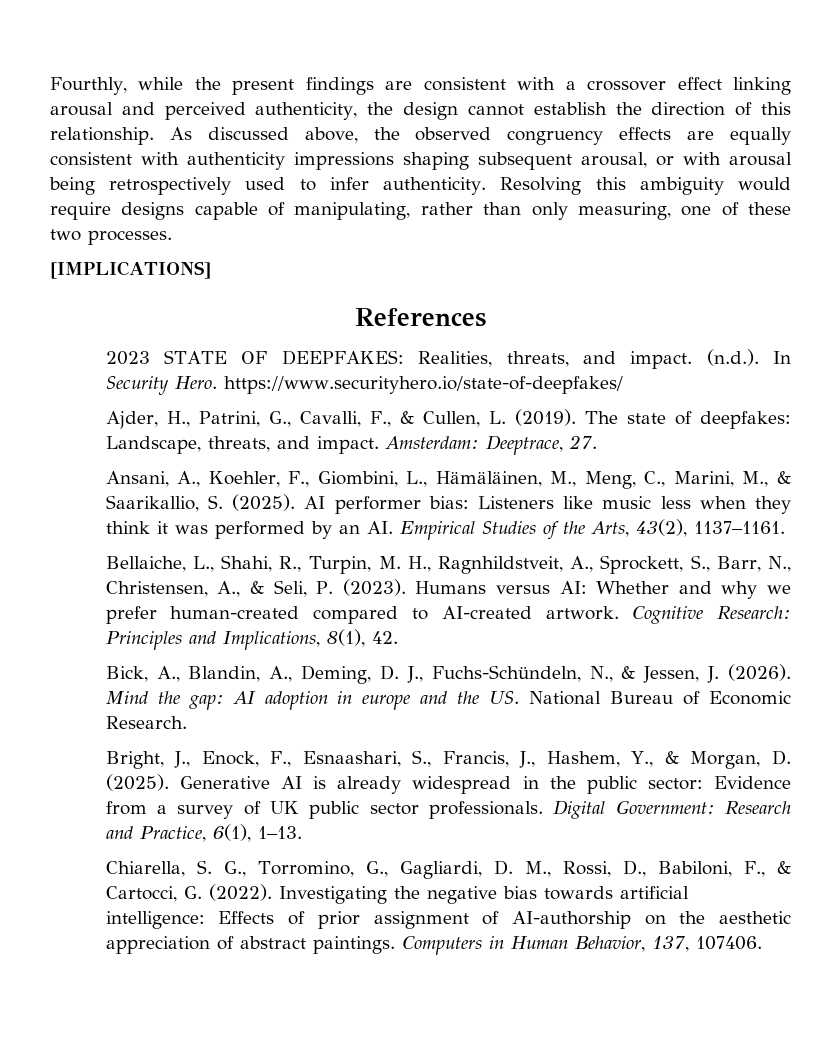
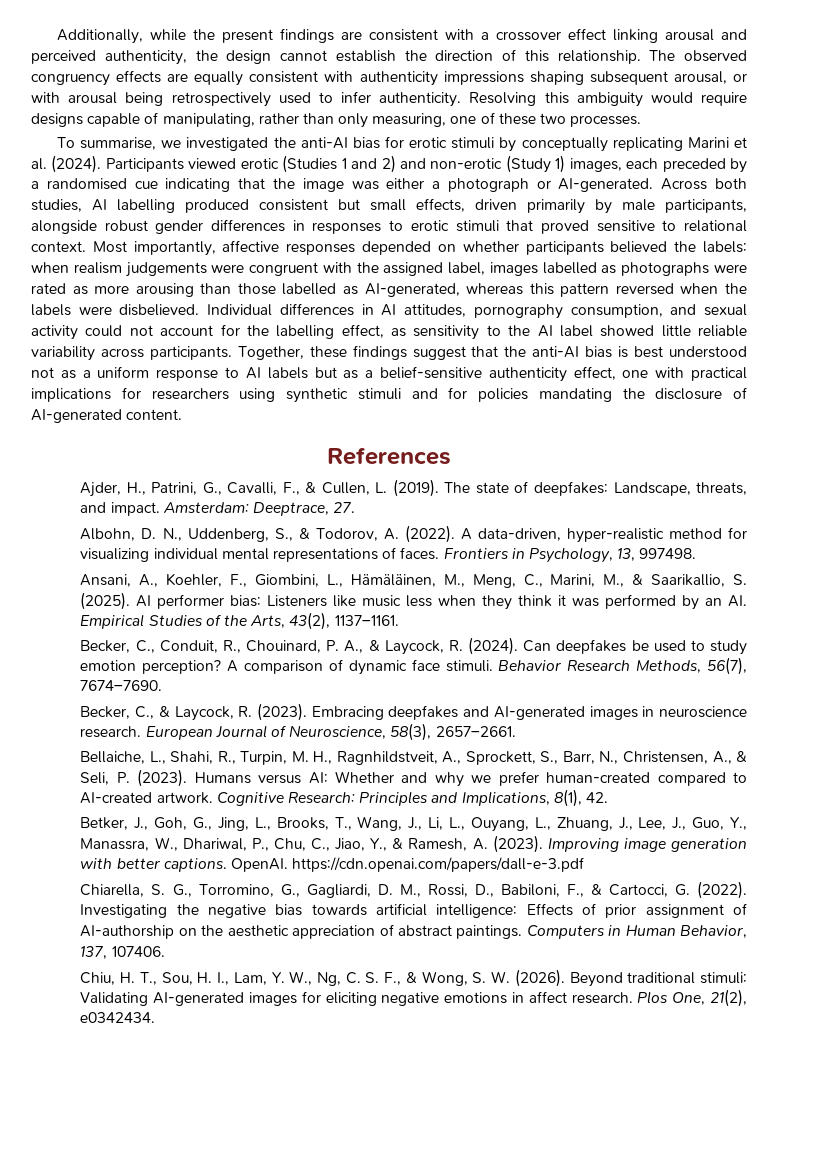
[50,77,127,95] Fourthly, -> [56,29,143,44] Additionally,
[169,127,400,143] As discussed above, the -> [649,50,676,61] The
[50,261,211,279] [355,308,486,327] [105,349,791,369] [105,376,623,395] [IMPLICATIONS] // References // 2023 STATE OF DEEPFAKES: Realities, threats, and impact. (n.d.). In Security Hero. https://www.securityhero.io/state-of-deepfakes/ -> [56,136,747,152] [31,155,747,173] [31,178,748,192] [31,198,747,214] [31,219,748,234] [31,240,747,256] [31,262,747,277] [31,283,747,297] [31,303,748,319] [31,324,747,340] [31,345,747,361] [31,366,747,382] [31,387,747,403] [31,409,183,423] [327,447,451,465] To summarise, we investigated the anti-AI bias for erotic stimuli by conceptually replicating Marini et al. (2024). Participants viewed erotic (Studies 1 and 2) and non-erotic (Study 1) images, each preceded by a randomised cue indicating that the image was either a photograph or AI-generated. Across both studies, AI labelling produced consistent but small effects, driven primarily by male participants, alongside robust gender differences in responses to erotic stimuli that proved sensitive to relational context. Most importantly, affective responses depended on whether participants believed the labels: when realism judgements were congruent with the assigned label, images labelled as photographs were rated as more arousing than those labelled as AI-generated, whereas this pattern reversed when the labels were disbelieved. Individual differences in AI attitudes, pornography consumption, and sexual activity could not account for the labelling effect, as sensitivity to the AI label showed little reliable variability across participants. Together, these findings suggest that the anti-AI bias is best understood not as a uniform response to AI labels but as a belief-sensitive authenticity effect, one with practical implications for researchers using synthetic stimuli and for policies mandating the disclosure of AI-generated content. // References
(597, 442) none -> [80,525,747,543] [80,547,697,563] // Albohn, D. N., Uddenberg, S., & Todorov, A. (2022). A data-driven, hyper-realistic method for visualizing individual mental representations of faces. Frontiers in Psychology, 13, 997498.
(785, 527) none -> [80,637,747,655] [80,657,748,675] [80,680,163,691] [80,703,747,721] [80,723,516,741] // Becker, C., Conduit, R., Chouinard, P. A., & Laycock, R. (2024). Can deepfakes be used to study emotion perception? A comparison of dynamic face stimuli. Behavior Research Methods, 56(7), 7674–7690. // Becker, C., & Laycock, R. (2023). Embracing deepfakes and AI-generated images in neuroscience research. European Journal of Neuroscience, 58(3), 2657–2661.
[105,664,792,684] [105,691,791,710] [105,716,187,729] [105,750,791,769] [105,774,792,794] [105,800,791,819] [105,824,302,842] Bick, A., Blandin, A., Deming, D. J., Fuchs-Schündeln, N., & Jessen, J. (2026). Mind the gap: AI adoption in europe and the US. National Bureau of Economic Research. // Bright, J., Enock, F., Esnaashari, S., Francis, J., Hashem, Y., & Morgan, D. (2025). Generative AI is already widespread in the public sector: Evidence from a survey of UK public sector professionals. Digital Government: Research and Practice, 6(1), 1–13. -> [80,816,748,832] [80,835,748,853] [80,857,585,872] Betker, J., Goh, G., Jing, L., Brooks, T., Wang, J., Li, L., Ouyang, L., Zhuang, J., Lee, J., Guo, Y., Manassra, W., Dhariwal, P., Chu, C., Jiao, Y., & Ramesh, A. (2023). Improving image generation with better captions. OpenAI. https://cdn.openai.com/papers/dall-e-3.pdf
(762, 943) none -> [80,969,747,987] [80,989,747,1007] [80,1012,156,1023] // Chiu, H. T., Sou, H. I., Lam, Y. W., Ng, C. S. F., & Wong, S. W. (2026). Beyond traditional stimuli: Validating AI-generated images for eliciting negative emotions in affect research. Plos One, 21(2), e0342434.

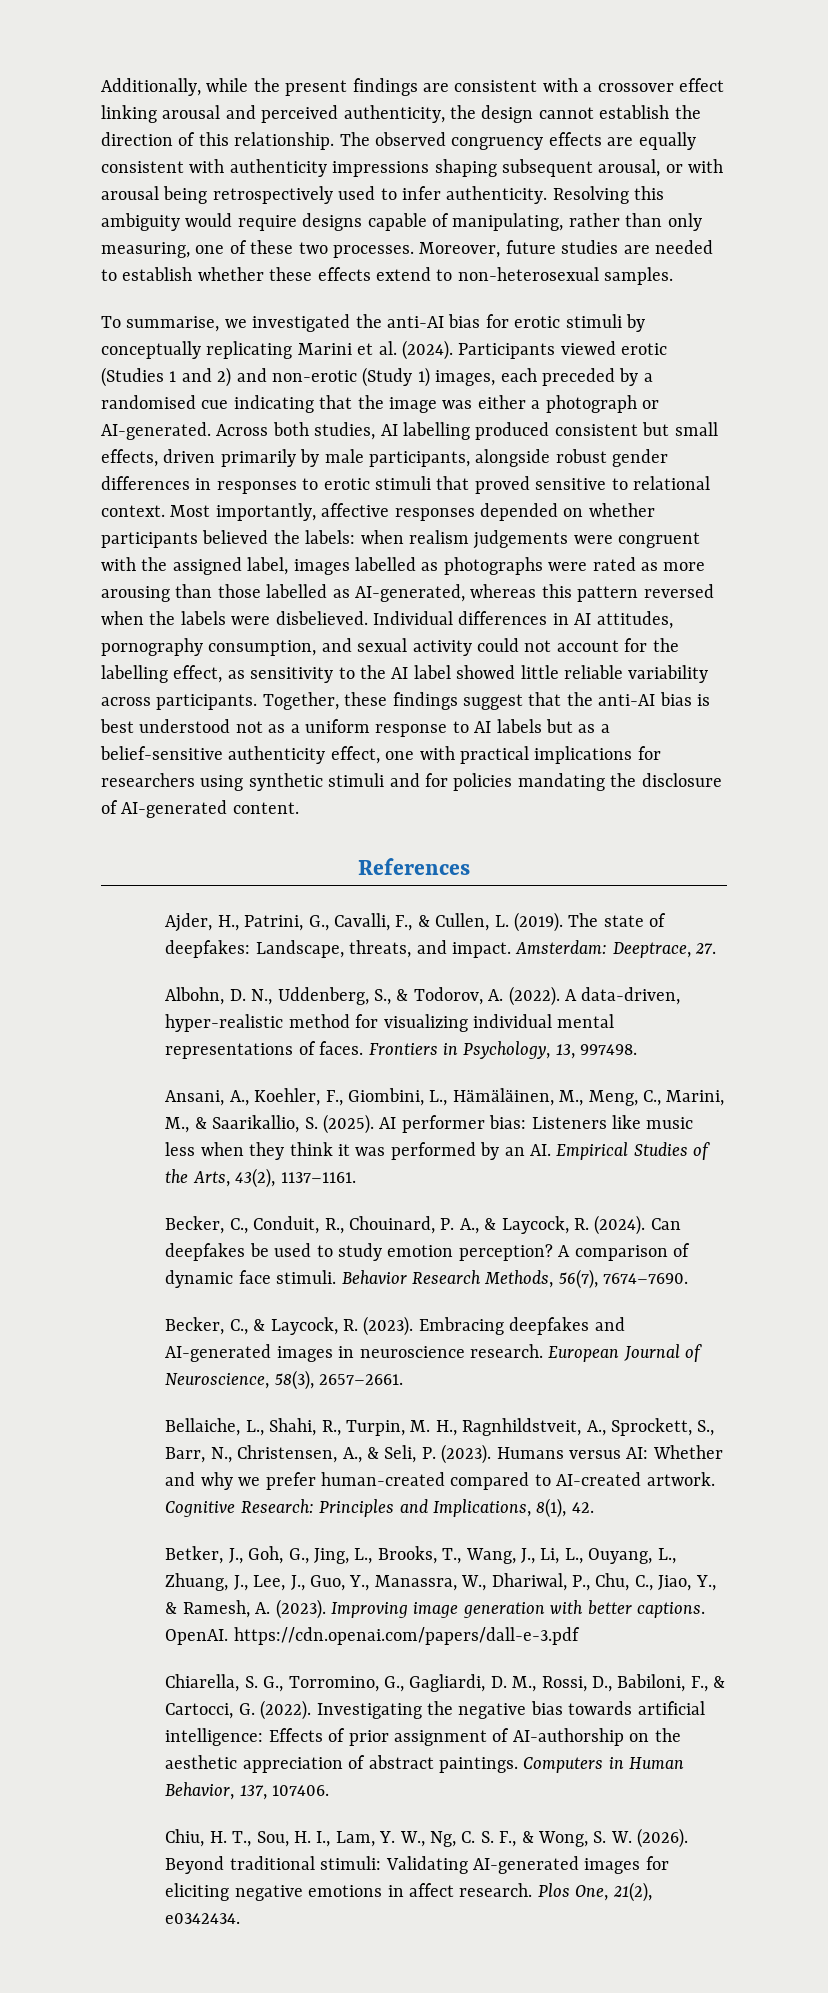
(642, 121) none -> [419,240,713,258] [101,267,674,285] Moreover, future studies are needed to establish whether these effects extend to non-heterosexual samples.

